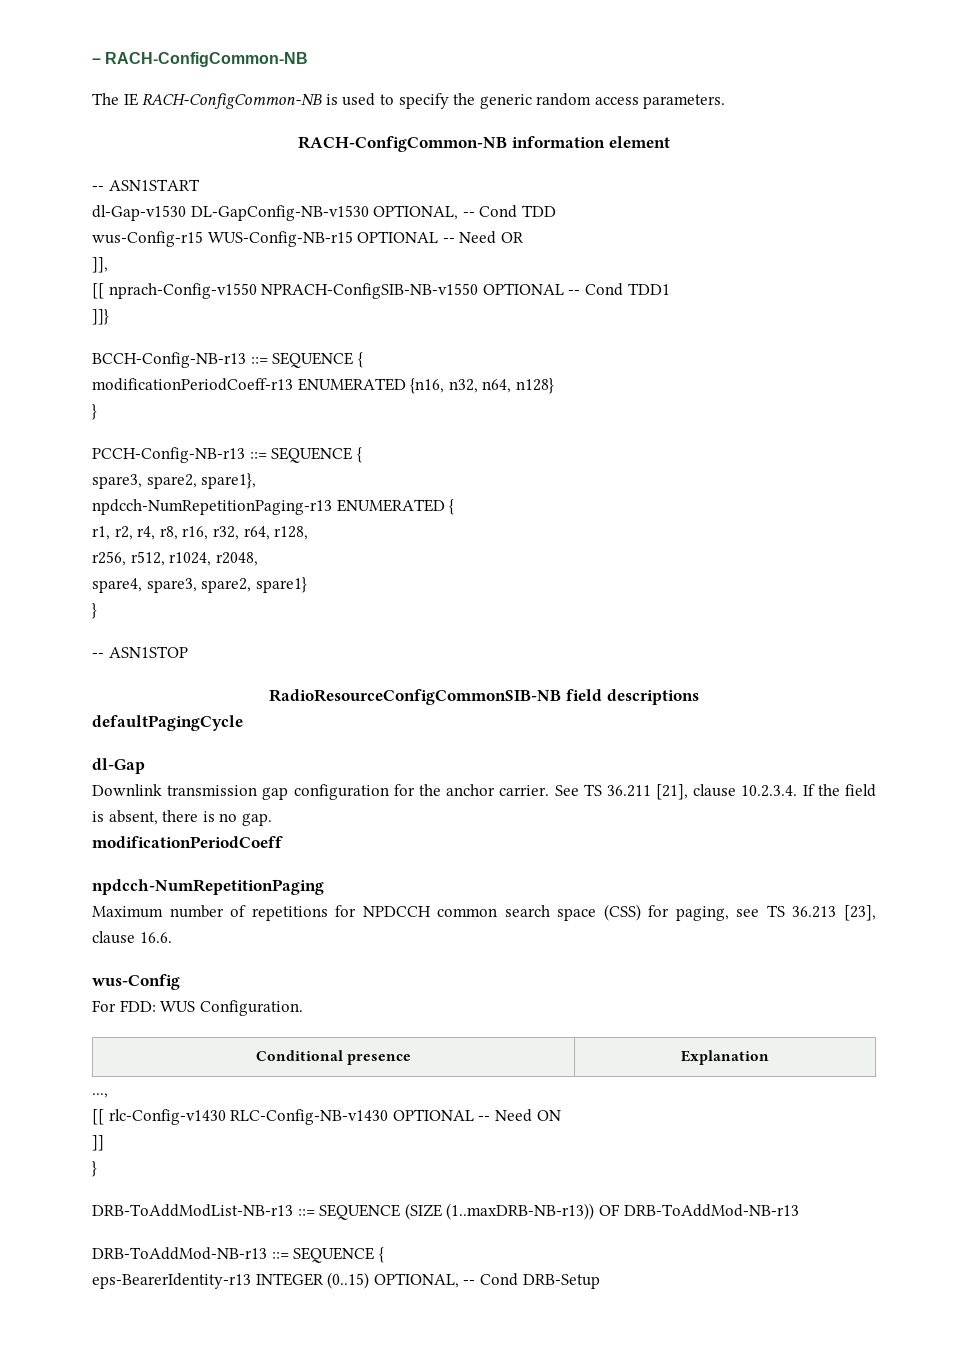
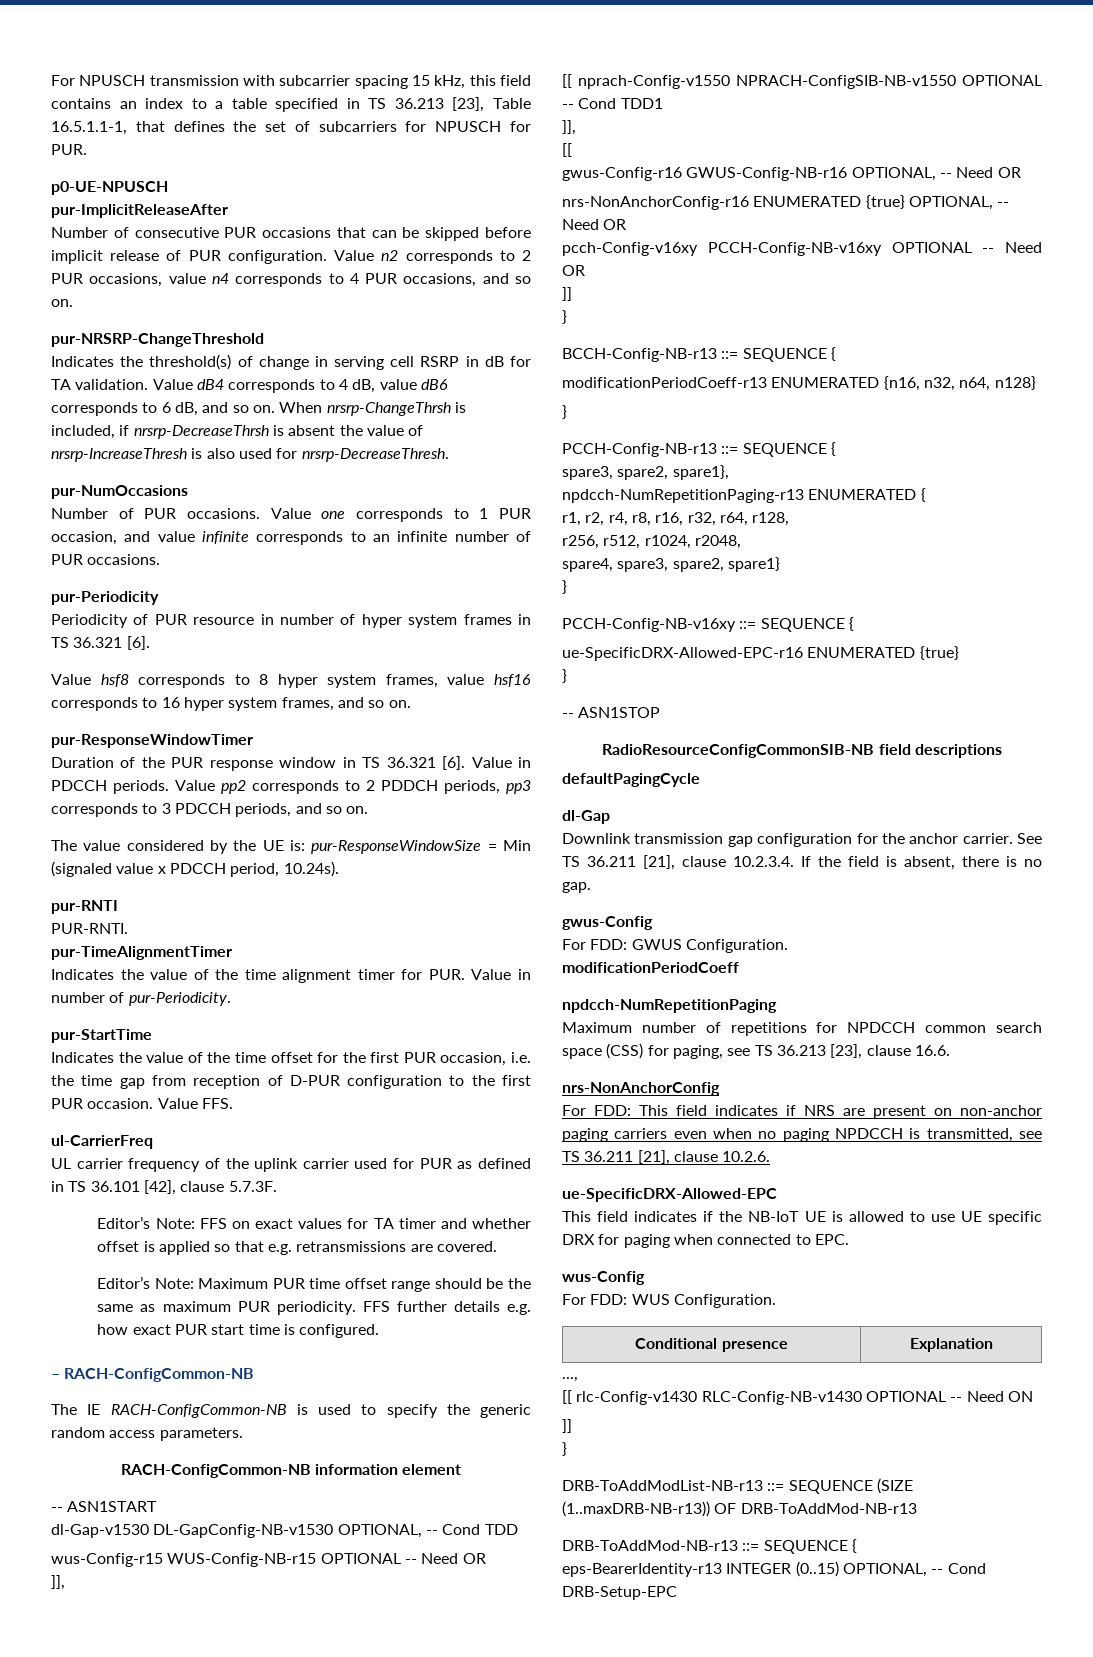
(92, 61) none -> [51,75,531,89] [51,97,532,112] [51,121,531,135] [51,144,87,155] [51,181,168,195] [51,204,228,218] [51,227,531,241] [51,250,531,264] [51,273,532,287] [51,299,73,307] [51,333,264,347] [51,354,531,370] [51,379,448,393] [51,402,466,416] [51,425,424,439] [51,448,449,462] [51,485,188,499] [51,508,531,522] [51,531,531,545] [51,554,161,565] [51,591,159,605] [51,614,531,628] [51,636,150,650] [51,674,531,688] [51,697,411,711] [51,734,253,748] [51,756,531,771] [51,780,531,794] [51,803,369,817] [51,840,531,854] [51,861,339,877] [51,900,118,914] [51,923,128,934] [51,946,232,960] [51,969,532,983] [51,992,231,1006] [51,1029,152,1043] [51,1052,531,1066] [51,1075,531,1089] [51,1098,233,1109] [51,1135,153,1149] [51,1158,531,1172] [51,1180,277,1195] [97,1216,531,1229] [97,1241,497,1255] [97,1276,531,1292] [97,1301,531,1315] [97,1324,380,1338] For NPUSCH transmission with subcarrier spacing 15 kHz, this field contains an index to a table specified in TS 36.213 [23], Table 16.5.1.1-1, that defines the set of subcarriers for NPUSCH for PUR. // p0-UE-NPUSCH // pur-ImplicitReleaseAfter // Number of consecutive PUR occasions that can be skipped before implicit release of PUR configuration. Value n2 corresponds to 2 PUR occasions, value n4 corresponds to 4 PUR occasions, and so on. // pur-NRSRP-ChangeThreshold // Indicates the threshold(s) of change in serving cell RSRP in dB for TA validation. Value dB4 corresponds to 4 dB, value dB6 corresponds to 6 dB, and so on. When nrsrp-ChangeThrsh is included, if nrsrp-DecreaseThrsh is absent the value of nrsrp-IncreaseThresh is also used for nrsrp-DecreaseThresh. // pur-NumOccasions // Number of PUR occasions. Value one corresponds to 1 PUR occasion, and value infinite corresponds to an infinite number of PUR occasions. // pur-Periodicity // Periodicity of PUR resource in number of hyper system frames in TS 36.321 [6]. // Value hsf8 corresponds to 8 hyper system frames, value hsf16 corresponds to 16 hyper system frames, and so on. // pur-ResponseWindowTimer // Duration of the PUR response window in TS 36.321 [6]. Value in PDCCH periods. Value pp2 corresponds to 2 PDDCH periods, pp3 corresponds to 3 PDCCH periods, and so on. // The value considered by the UE is: pur-ResponseWindowSize = Min (signaled value x PDCCH period, 10.24s). // pur-RNTI // PUR-RNTI. // pur-TimeAlignmentTimer // Indicates the value of the time alignment timer for PUR. Value in number of pur-Periodicity. // pur-StartTime // Indicates the value of the time offset for the first PUR occasion, i.e. the time gap from reception of D-PUR configuration to the first PUR occasion. Value FFS. // ul-CarrierFreq // UL carrier frequency of the uplink carrier used for PUR as defined in TS 36.101 [42], clause 5.7.3F. // Editor’s Note: FFS on exact values for TA timer and whether offset is applied so that e.g. retransmissions are covered. // Editor’s Note: Maximum PUR time offset range should be the same as maximum PUR periodicity. FFS further details e.g. how exact PUR start time is configured. //
[92,309,109,325] ]]} -> [562,120,576,135] [562,143,572,157] [562,167,1021,181] [562,195,1010,210] [562,219,627,230] [562,242,1042,256] [562,265,585,276] [562,287,572,301] [562,310,567,324] ]], // [[ // gwus-Config-r16 GWUS-Config-NB-r16 OPTIONAL, -- Need OR // nrs-NonAnchorConfig-r16 ENUMERATED {true} OPTIONAL, -- Need OR // pcch-Config-v16xy PCCH-Config-NB-v16xy OPTIONAL -- Need OR // ]] // }
(97, 611) none -> [562,617,854,632] [562,646,959,661] [562,669,567,683] // PCCH-Config-NB-v16xy ::= SEQUENCE { // ue-SpecificDRX-Allowed-EPC-r16 ENUMERATED {true} // }
(272, 819) none -> [562,916,653,930] [562,939,788,953] // gwus-Config // For FDD: GWUS Configuration.
(172, 937) none -> [562,1082,720,1096] [562,1105,1042,1119] [562,1128,1042,1142] [562,1150,771,1165] [562,1188,777,1202] [562,1211,1042,1225] [562,1234,849,1248] // nrs-NonAnchorConfig // For FDD: This field indicates if NRS are present on non-anchor paging carriers even when no paging NPDCCH is transmitted, see TS 36.211 [21], clause 10.2.6. // ue-SpecificDRX-Allowed-EPC // This field indicates if the NB-IoT UE is allowed to use UE specific DRX for paging when connected to EPC.
[522,1274,600,1289] DRB-Setup -> [562,1586,677,1600] DRB-Setup-EPC

